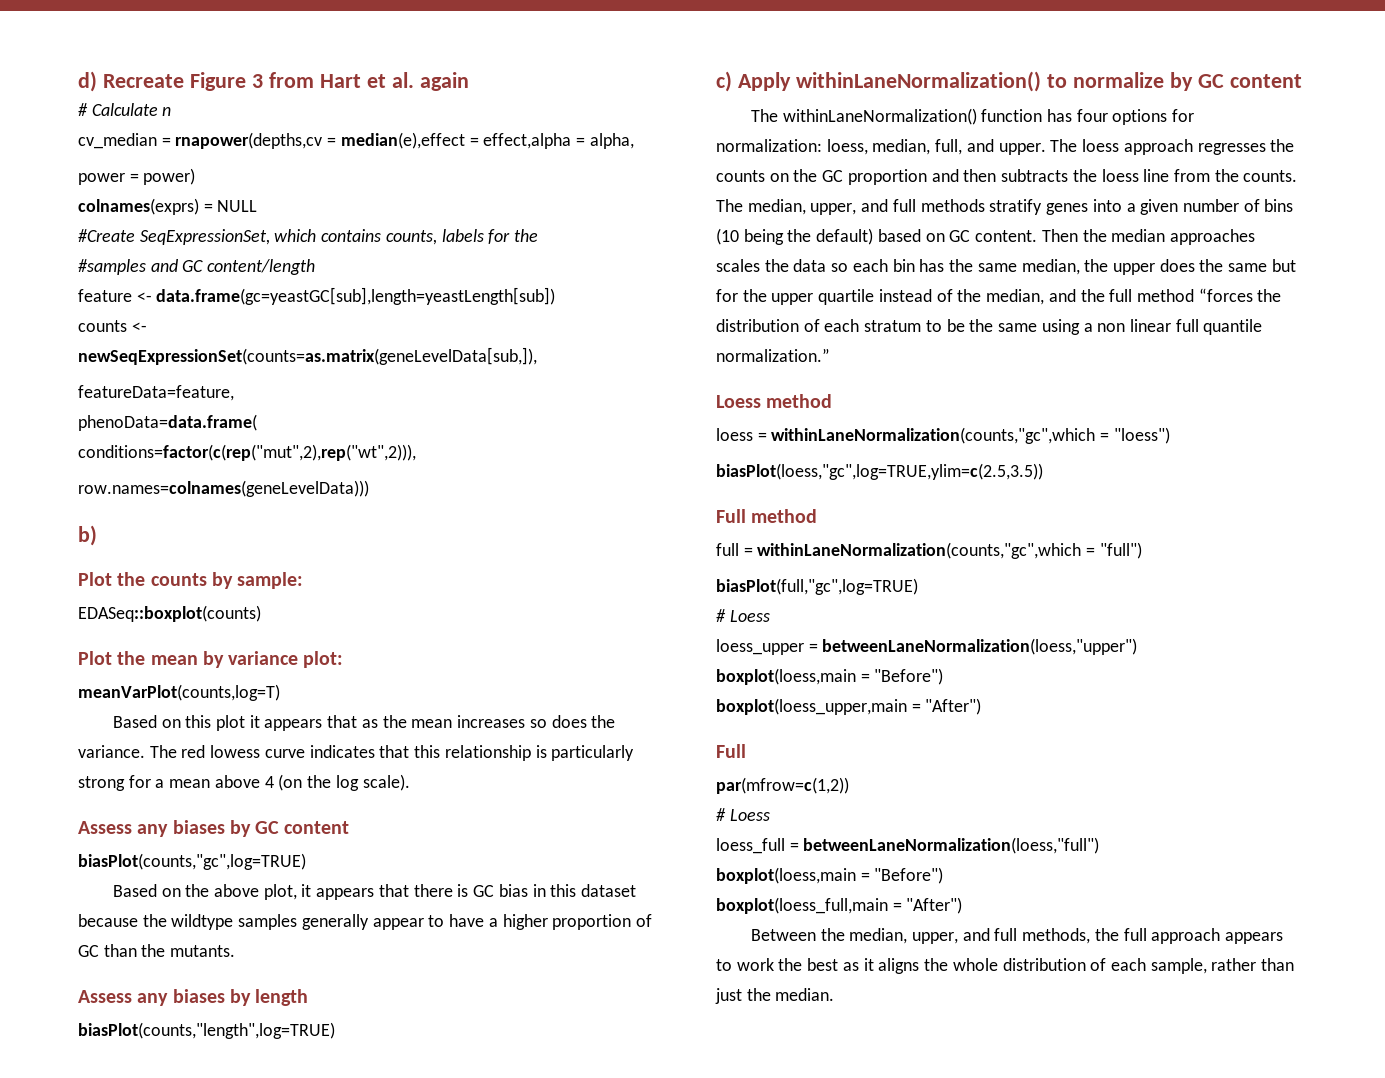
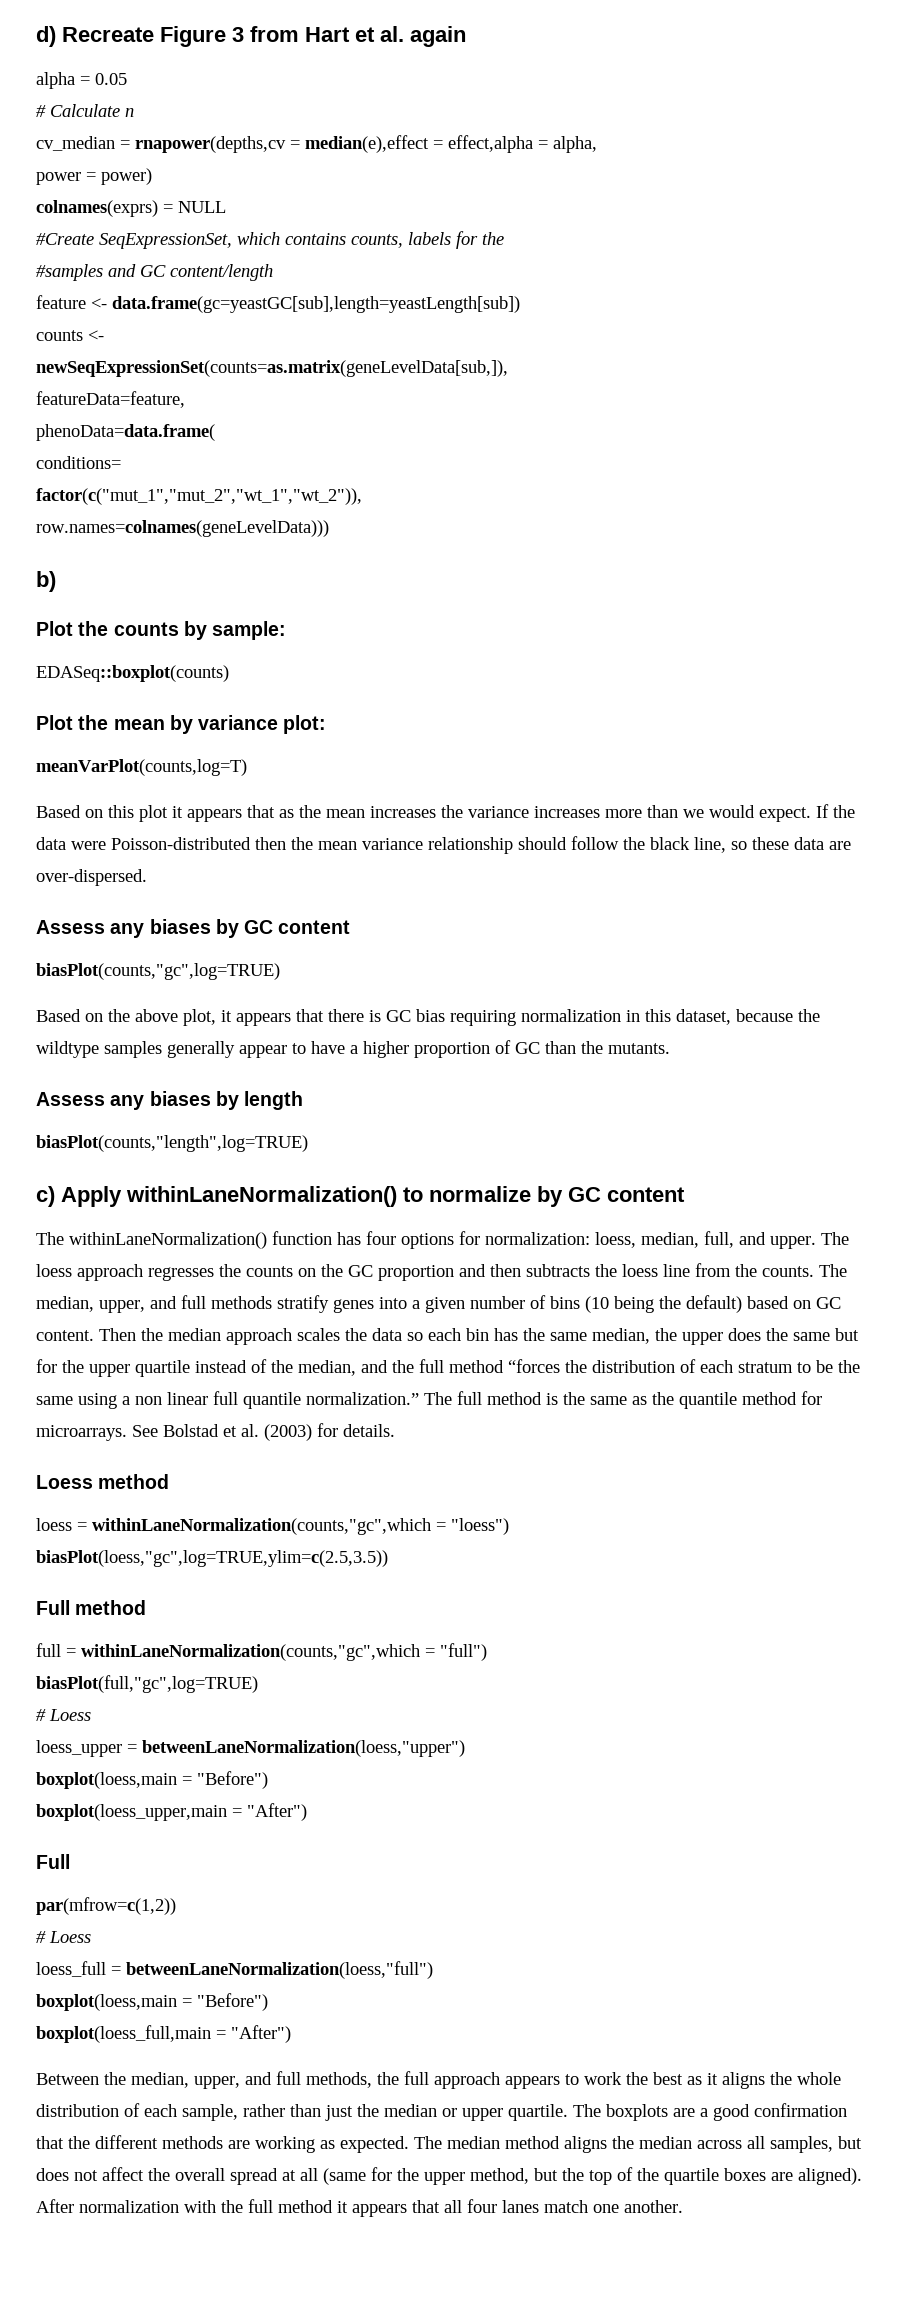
(469, 81) none -> [36,72,127,89] // alpha = 0.05
[78,444,416,461] conditions=factor(c(rep("mut",2),rep("wt",2))), -> [36,456,121,469] [36,488,362,505] conditions= // factor(c("mut_1","mut_2","wt_1","wt_2")),
[529,715,616,728] [78,745,635,761] [78,774,410,791] so does the variance. The red lowess curve indicates that this relationship is particularly strong for a mean above 4 (on the log scale). -> [441,804,855,822] [36,836,851,854] [36,869,147,886] the variance increases more than we would expect. If the data were Poisson-distributed then the mean variance relationship should follow the black line, so these data are over-dispersed.
(528, 890) none -> [450,1009,621,1026] requiring normalization
[580,884,636,897] dataset -> [676,1009,731,1025] dataset,
[1169,229,1255,245] approaches -> [226,1328,292,1345] approach
(830, 355) none -> [424,1391,822,1409] [36,1423,395,1441] The full method is the same as the quantile method for microarrays. See Bolstad et al. (2003) for details.
[775,988,835,1001] median. -> [384,2103,847,2121] [36,2135,862,2153] [36,2167,862,2185] [36,2199,683,2217] median or upper quartile. The boxplots are a good confirmation that the different methods are working as expected. The median method aligns the median across all samples, but does not affect the overall spread at all (same for the upper method, but the top of the quartile boxes are aligned). After normalization with the full method it appears that all four lanes match one another.

